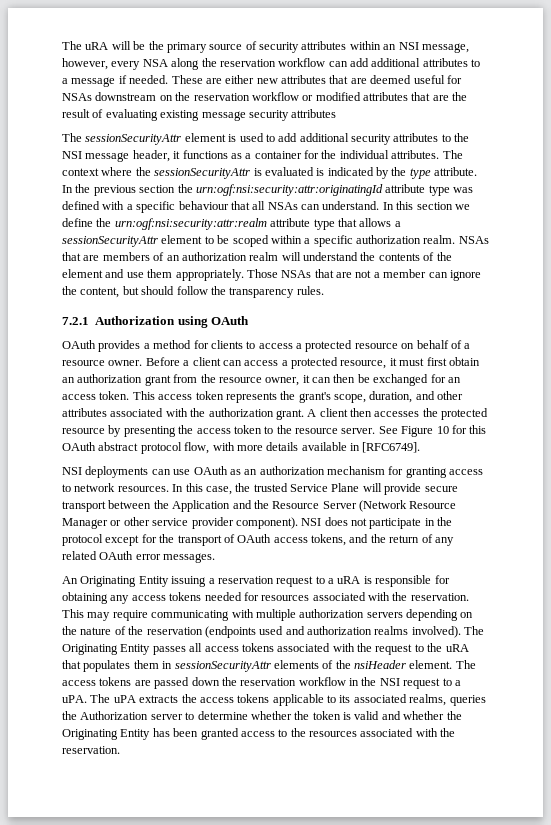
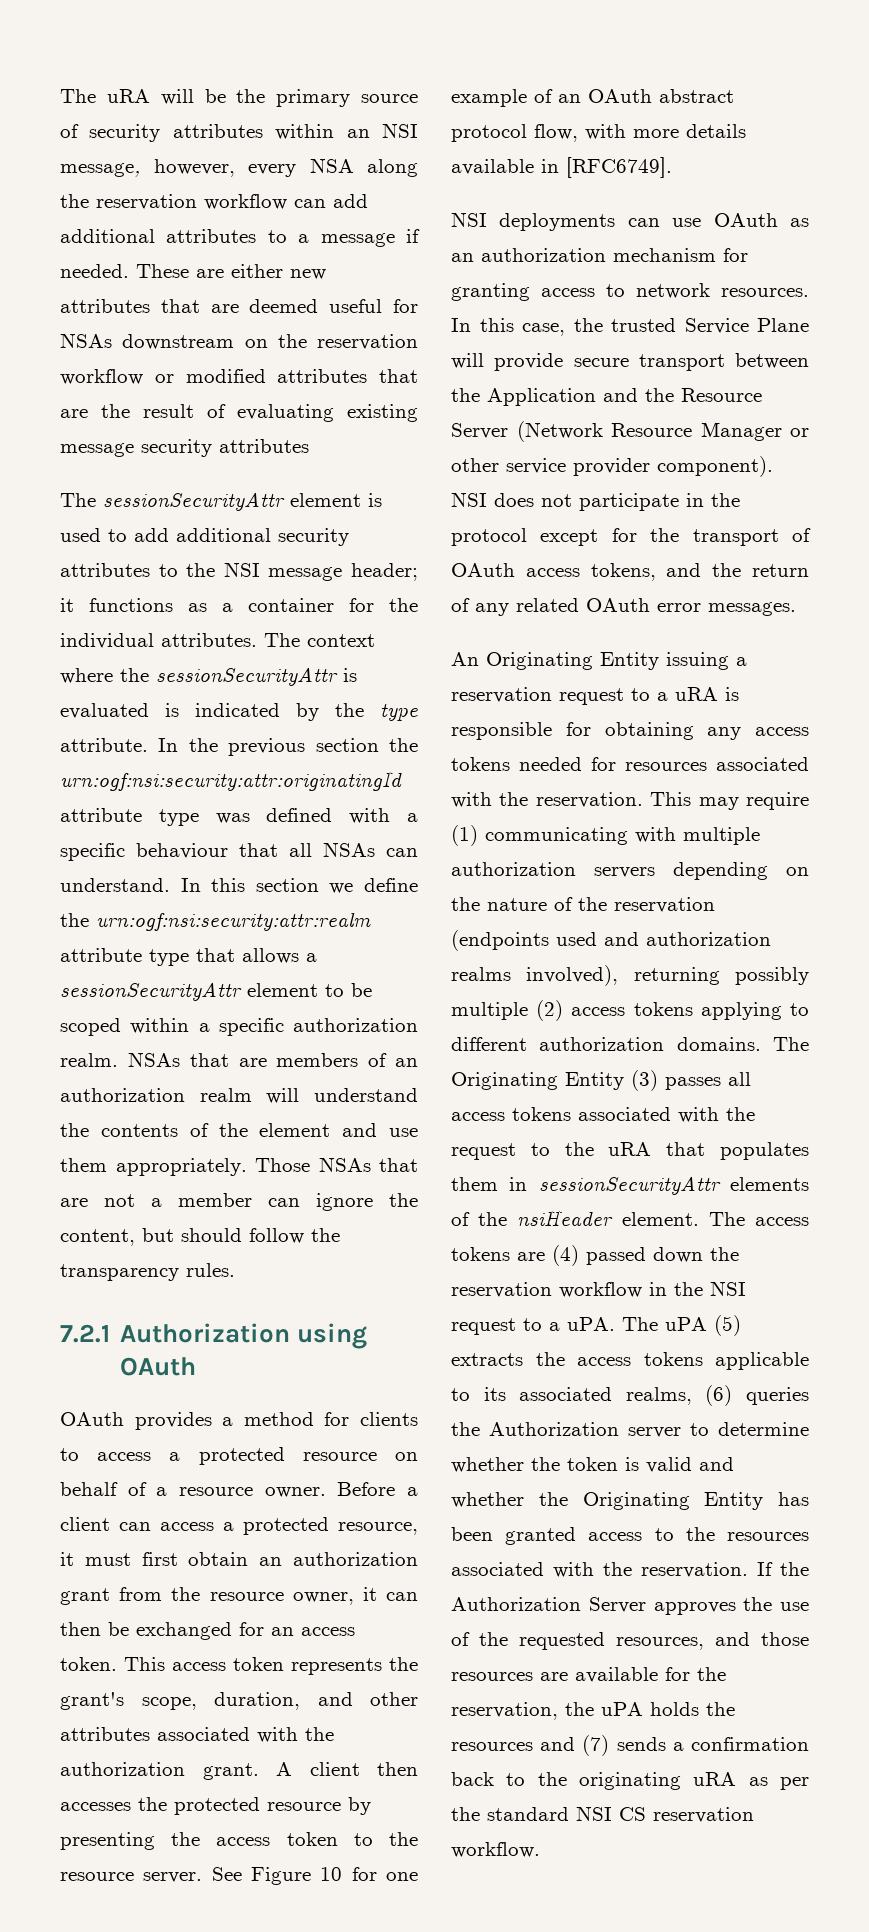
[132,150,170,162] header, -> [351,563,418,581] header;
[469,425,487,434] this -> [385,1872,418,1881] [451,89,581,107] one example of an
(148, 615) none -> [451,825,478,846] (1)
[411,626,461,638] involved). -> [526,965,809,986] [451,1000,809,1021] [451,1037,761,1051] involved), returning possibly multiple (2) access tokens applying to different authorization domains.
(151, 649) none -> [631,1070,658,1091] (3)
(151, 683) none -> [552,1245,579,1266] (4)
(136, 699) none -> [714,1315,741,1336] (5)
(447, 700) none -> [705,1385,733,1406] (6)
(120, 750) none -> [757,1562,809,1576] [451,1597,809,1615] [451,1632,809,1650] [451,1667,726,1683] [451,1702,735,1720] [451,1735,809,1756] [451,1772,809,1790] [451,1806,754,1823] [451,1842,540,1858] If the Authorization Server approves the use of the requested resources, and those resources are available for the reservation, the uPA holds the resources and (7) sends a confirmation back to the originating uRA as per the standard NSI CS reservation workflow.

